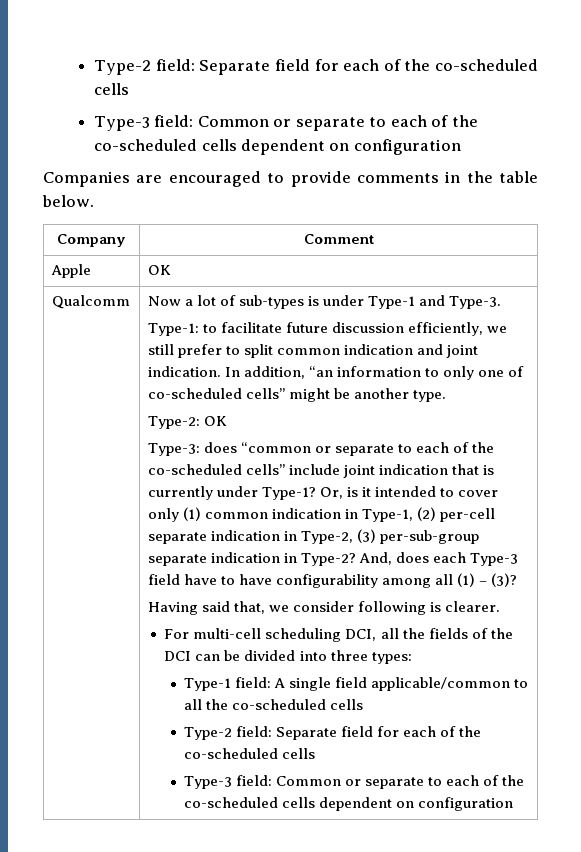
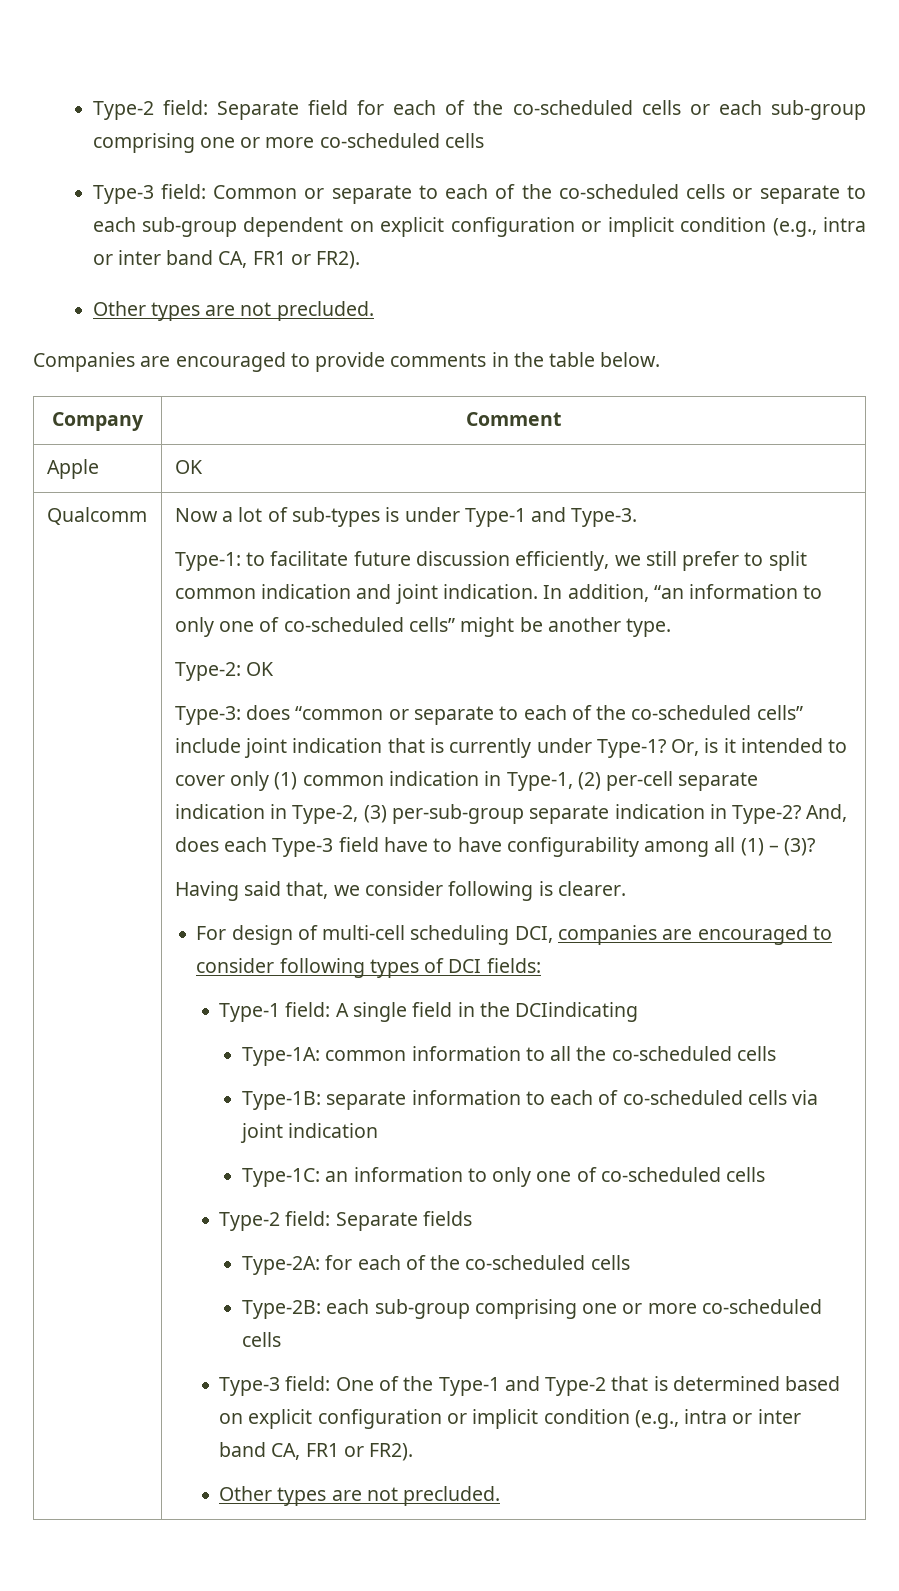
(130, 89) none -> [689,100,866,120] [92,133,484,153] or each sub-group comprising one or more co-scheduled cells
[240,139,461,155] dependent on configuration -> [732,185,866,204] [92,217,866,237] [92,250,361,269] [92,301,374,321] or separate to each sub-group dependent on explicit configuration or implicit condition (e.g., intra or inter band CA, FR1 or FR2). // Other types are not precluded.
(190, 634) none -> [231,925,318,945] design of
[380,628,513,639] [164,650,412,664] all the fields of the DCI can be divided into three types: -> [557,925,832,945] [196,958,541,978] companies are encouraged to consider following types of DCI fields:
[371,677,511,691] applicable/common -> [457,1002,639,1022] [242,1046,521,1066] in the DCIindicating // Type-1A: common information
[184,726,482,740] [184,748,316,759] [184,775,525,789] [184,797,514,811] // Type-2 field: Separate field for each of the co-scheduled cells // Type-3 field: Common or separate to each of the co-scheduled cells dependent on configuration -> [242,1090,819,1110] [240,1123,379,1143] [242,1167,766,1187] [219,1211,473,1231] [242,1255,630,1275] [242,1299,822,1319] [242,1332,282,1347] [219,1376,841,1396] [219,1409,801,1429] [219,1442,414,1461] [219,1486,501,1506] // Type-1B: separate information to each of co-scheduled cells via joint indication // Type-1C: an information to only one of co-scheduled cells // Type-2 field: Separate fields // Type-2A: for each of the co-scheduled cells // Type-2B: each sub-group comprising one or more co-scheduled cells // Type-3 field: One of the Type-1 and Type-2 that is determined based on explicit configuration or implicit condition (e.g., intra or inter band CA, FR1 or FR2). // Other types are not precluded.

